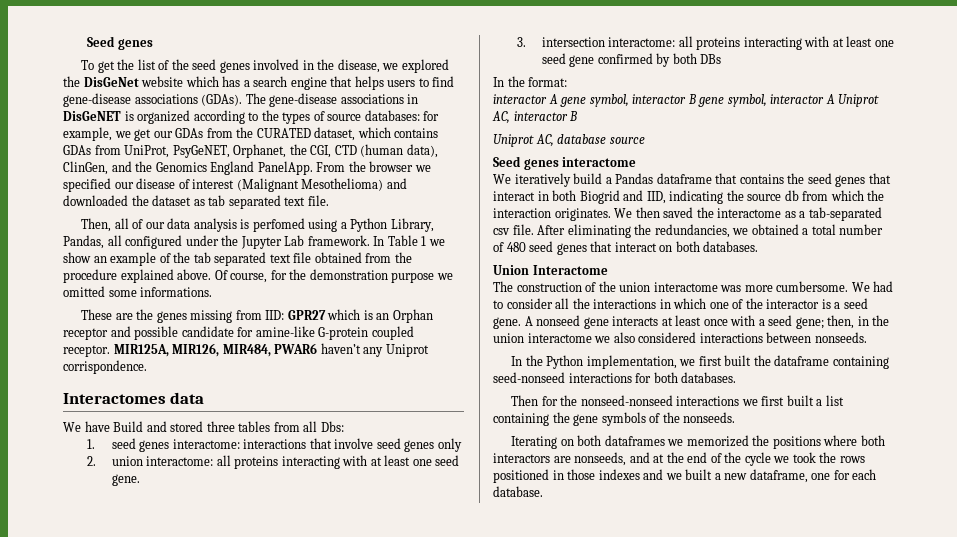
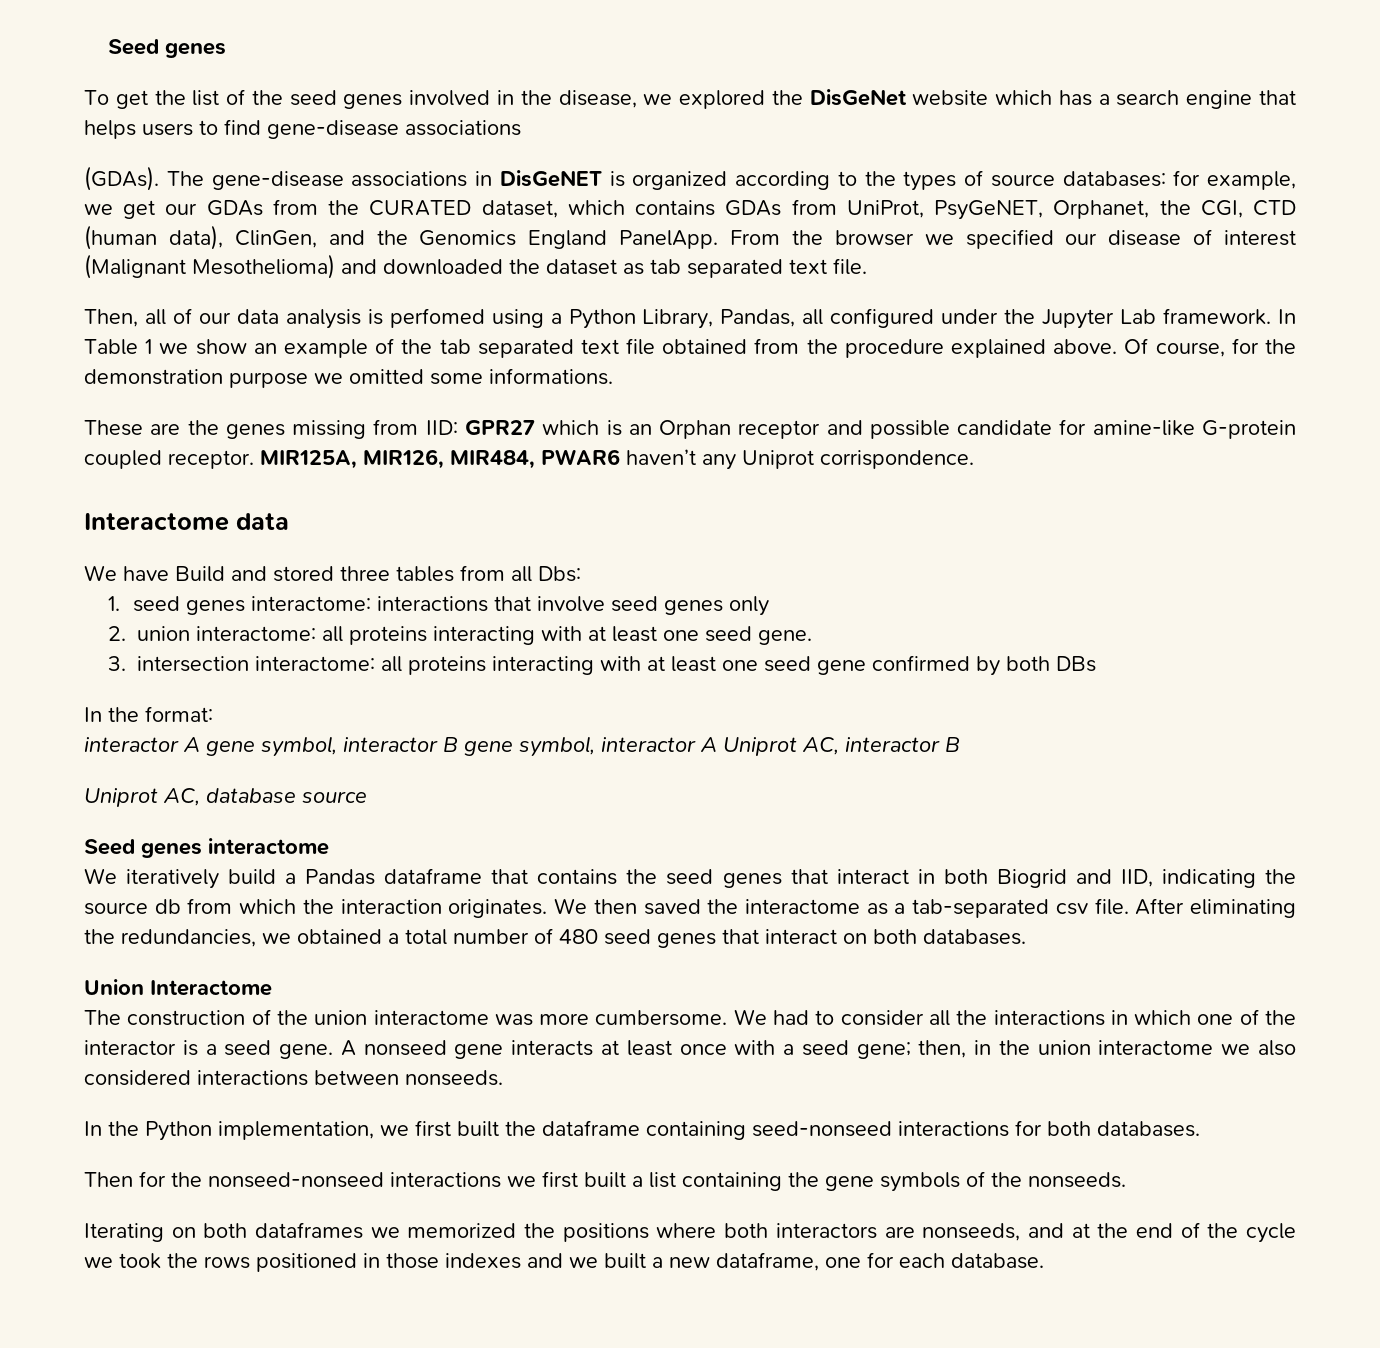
(198, 99) none -> (521, 128) //
[63,393,166,404] Interactomes -> [84,513,229,531] Interactome

